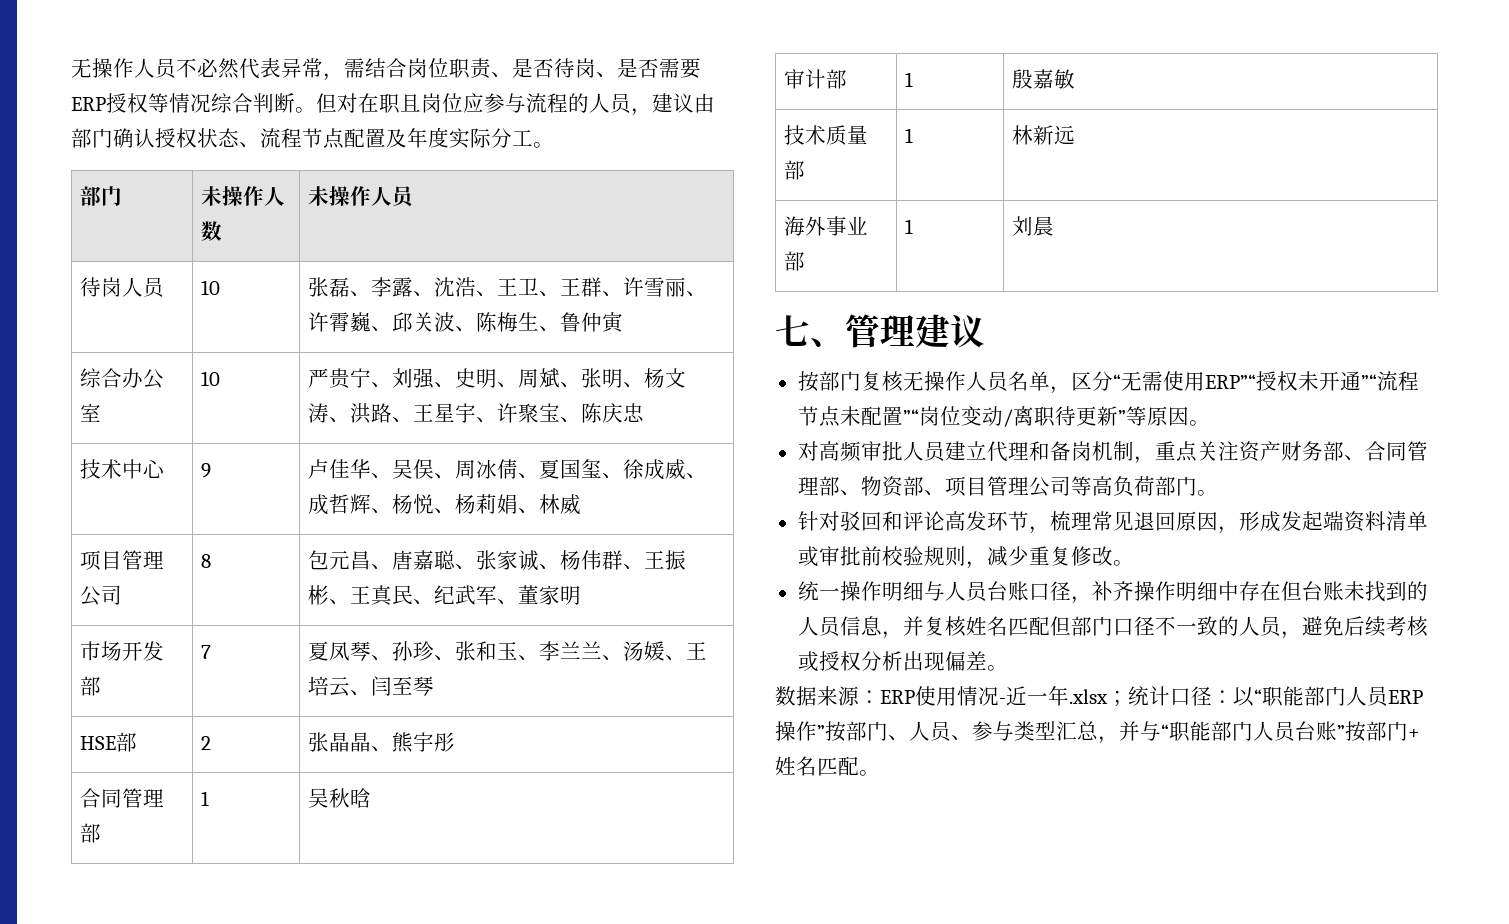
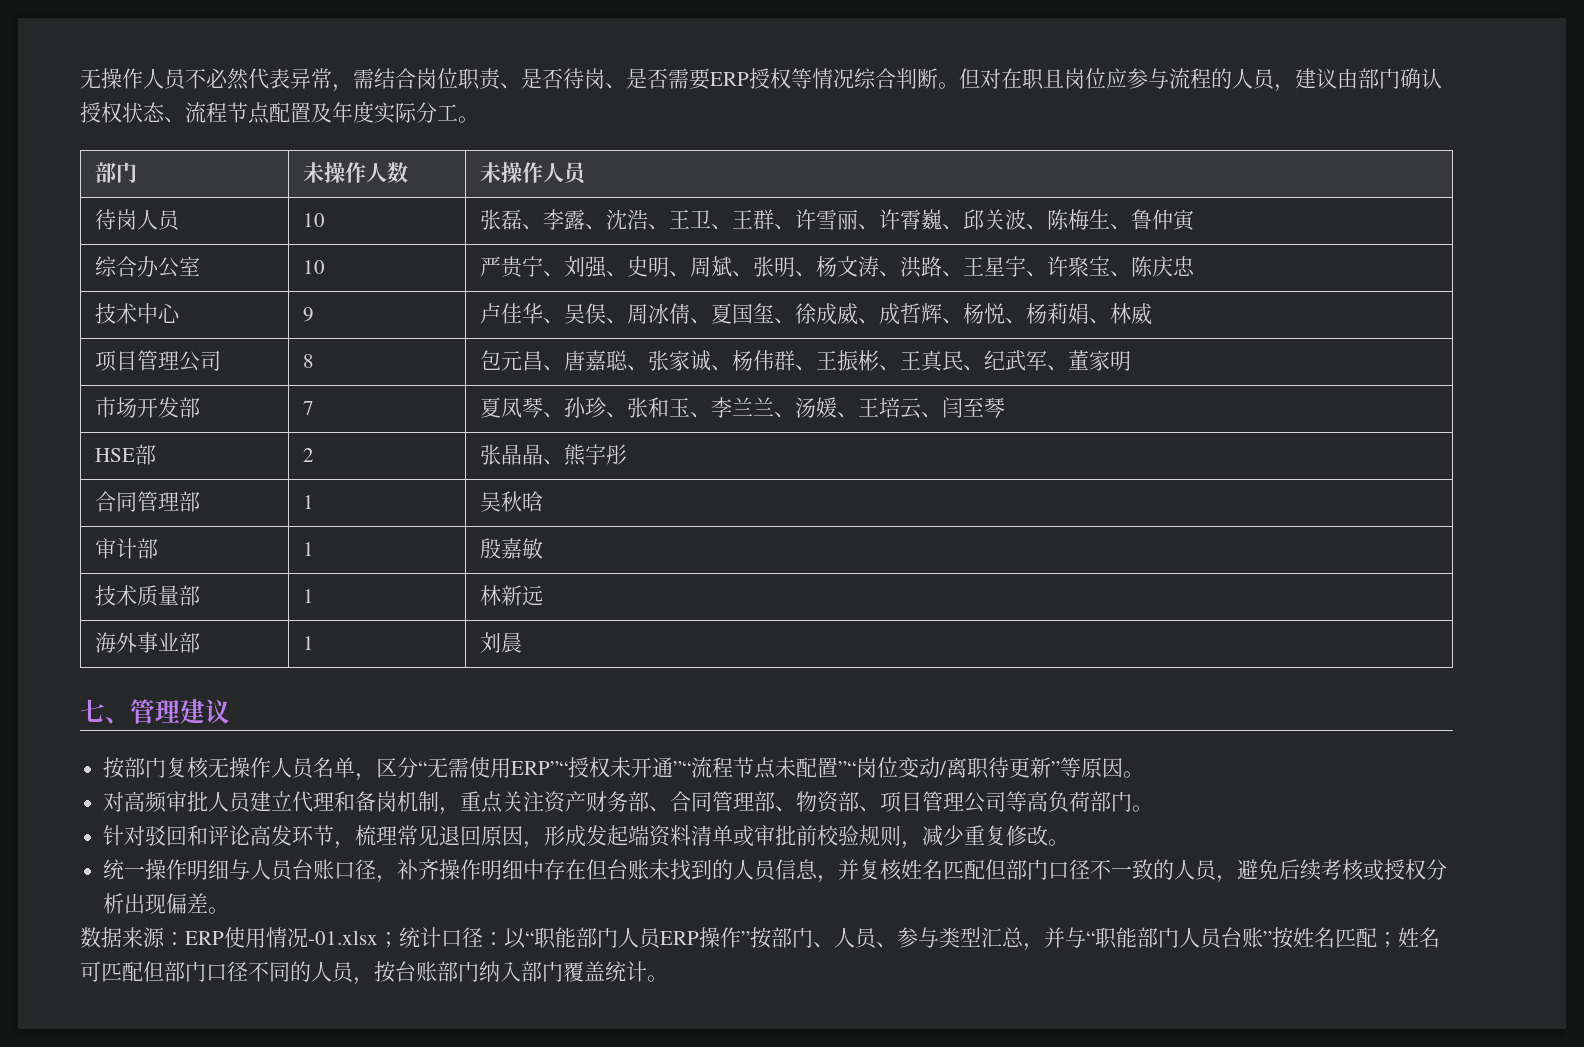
[999,686,1108,706] -近一年.xlsx -> [308,930,378,945] -01.xlsx
[1366,721,1420,741] [775,756,859,776] 部门+姓名匹配 -> [1293,927,1440,948] [80,961,647,985] 姓名匹配；姓名可匹配但部门口径不同的人员，按台账部门纳入部门覆盖统计

